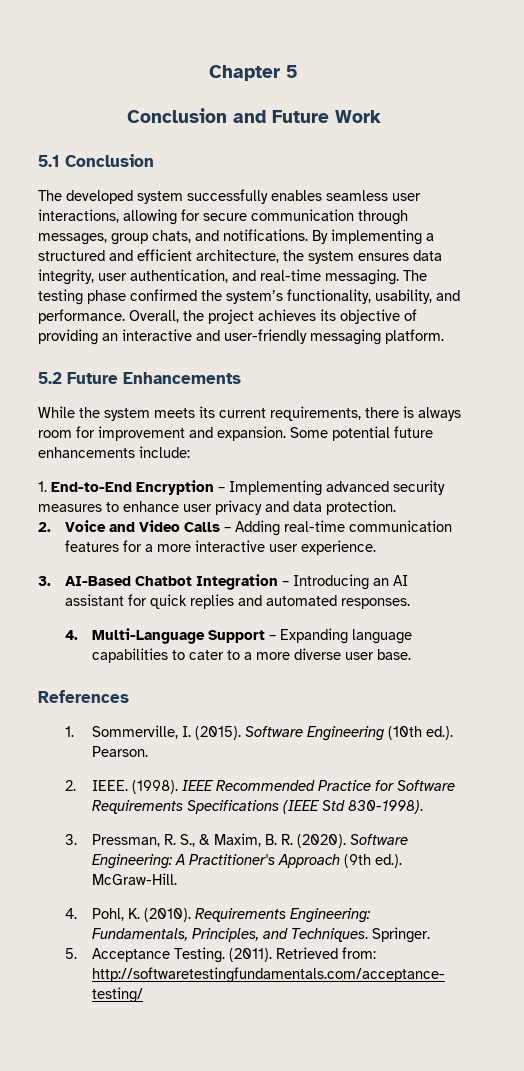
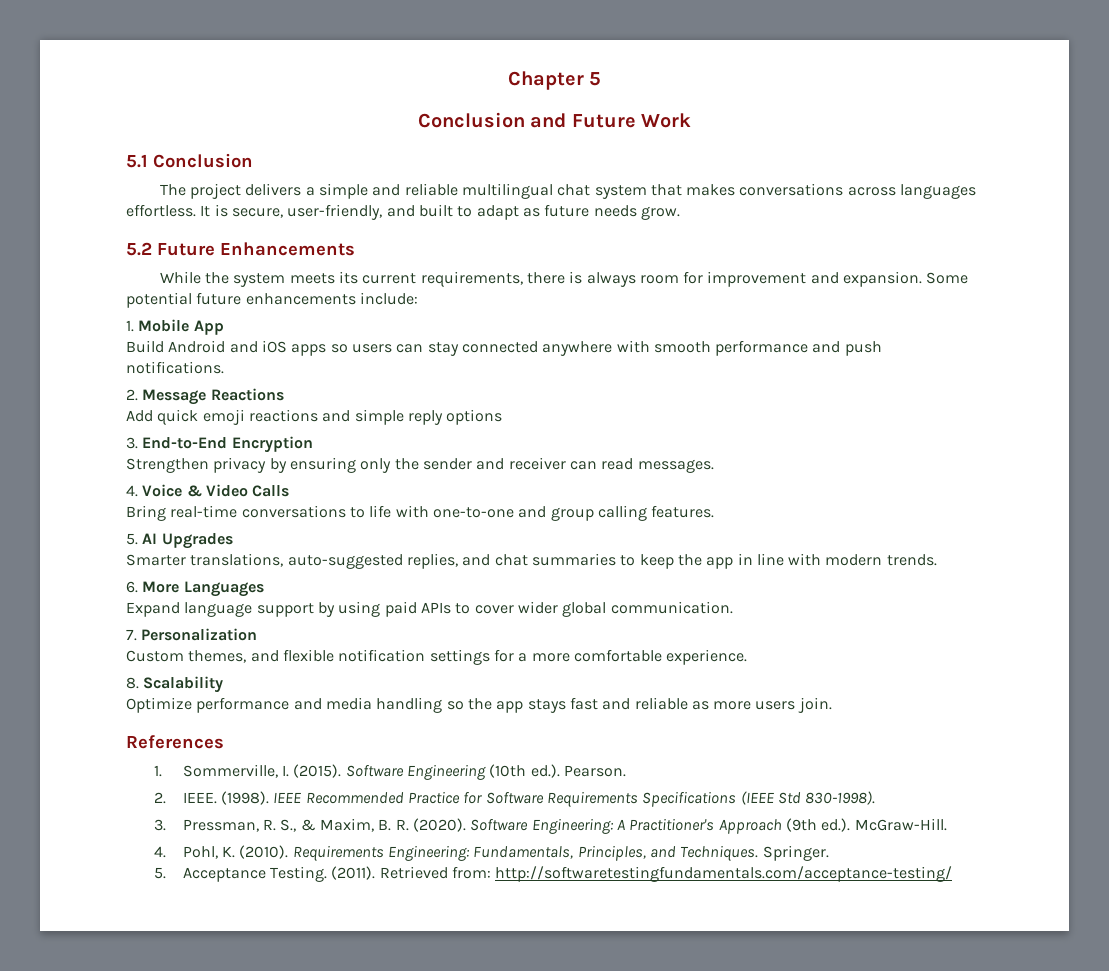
[66,189,421,204] [38,209,408,225] [38,229,434,245] [38,249,442,264] [38,269,427,285] [38,289,460,305] [38,309,417,324] [38,329,444,345] developed system successfully enables seamless user interactions, allowing for secure communication through messages, group chats, and notifications. By implementing a structured and efficient architecture, the system ensures data integrity, user authentication, and real-time messaging. The testing phase confirmed the system’s functionality, usability, and performance. Overall, the project achieves its objective of providing an interactive and user-friendly messaging platform. -> [189,183,977,199] [126,204,680,220] project delivers a simple and reliable multilingual chat system that makes conversations across languages effortless. It is secure, user-friendly, and built to adapt as future needs grow.
[51,480,445,496] [38,500,396,515] [38,520,453,536] [65,540,120,552] End-to-End Encryption – Implementing advanced security measures to enhance user privacy and data protection. // 2. Voice and Video Calls – Adding real-time communication features -> [138,319,224,335] [126,340,882,356] [126,361,224,374] [126,388,284,405] [126,409,503,425] [126,436,313,453] [126,457,714,473] [126,484,290,497] [126,505,715,521] [126,533,233,549] [126,553,937,569] [126,581,264,597] [126,601,733,617] [126,628,258,641] [126,649,490,665] Mobile App // Build Android and iOS apps so users can stay connected anywhere with smooth performance and push notifications. // 2. Message Reactions // Add quick emoji reactions and simple reply options // 3. End-to-End Encryption // Strengthen privacy by ensuring only the sender and receiver can read messages. // 4. Voice & Video Calls // Bring real-time conversations to life with one-to-one and group calling features. // 5. AI Upgrades // Smarter translations, auto-suggested replies, and chat summaries to keep the app in line with modern trends. // 6. More Languages // Expand language support by using paid APIs to cover wider global communication. // 7. Personalization // Custom themes, and flexible notification settings
[195,540,299,552] interactive user -> [573,649,662,662] comfortable
[38,574,409,590] [65,594,411,609] [65,628,413,644] [92,648,412,663] 3. AI-Based Chatbot Integration – Introducing an AI assistant for quick replies and automated responses. // 4. Multi-Language Support – Expanding language capabilities to cater to a more diverse user base. -> [126,676,224,693] [126,697,832,713] 8. Scalability // Optimize performance and media handling so the app stays fast and reliable as more users join.

